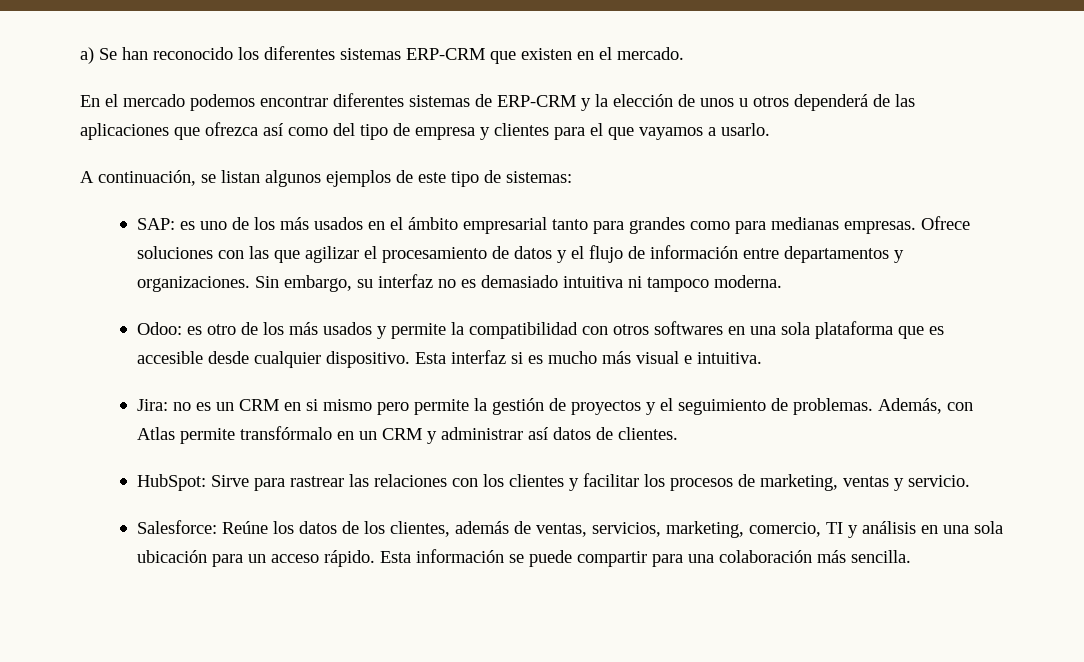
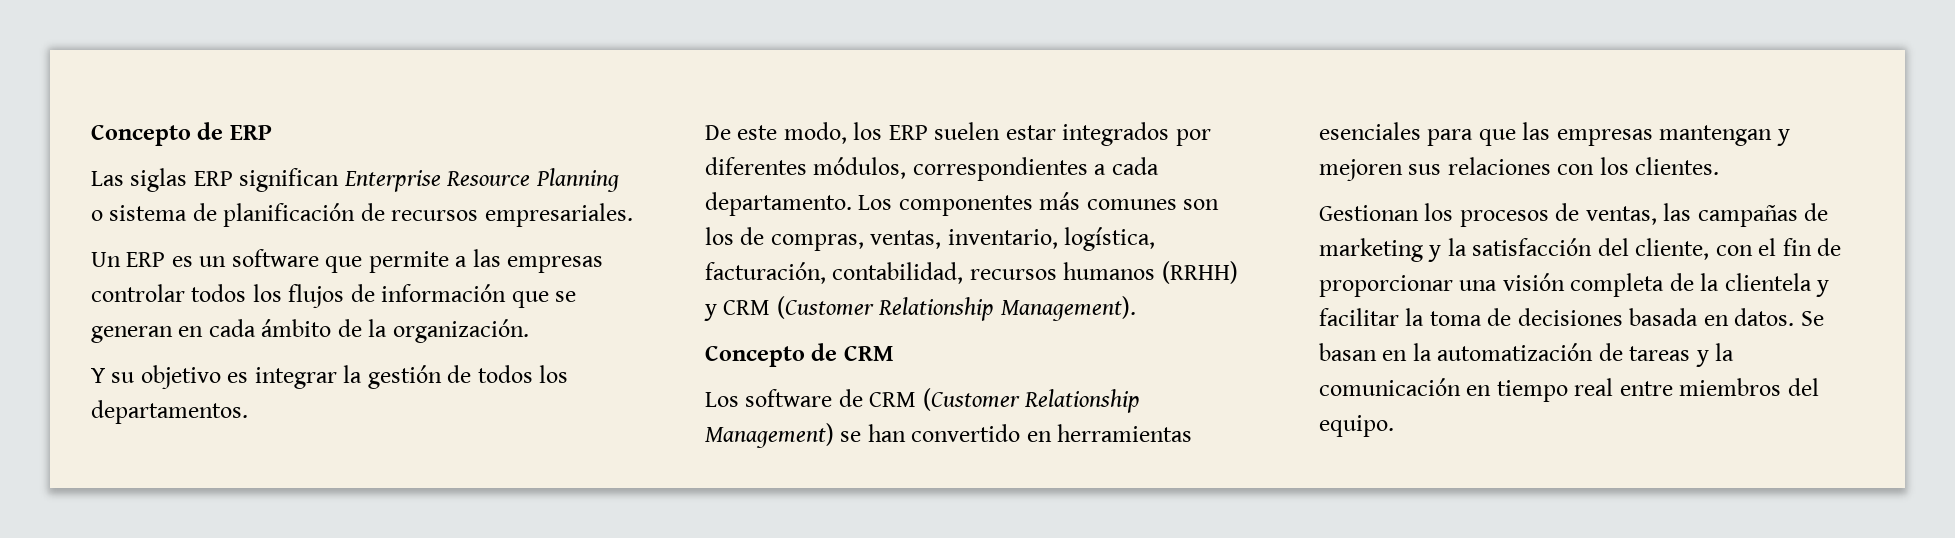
[80,46,684,64] [80,93,915,111] [80,122,770,140] [80,170,572,187] [136,216,970,234] [136,245,904,263] [136,274,782,292] [136,321,944,339] [136,350,762,368] [136,398,973,415] [136,426,678,444] [136,473,970,491] [136,520,1003,538] [136,549,911,567] a) Se han reconocido los diferentes sistemas ERP-CRM que existen en el mercado. // En el mercado podemos encontrar diferentes sistemas de ERP-CRM y la elección de unos u otros dependerá de las aplicaciones que ofrezca así como del tipo de empresa y clientes para el que vayamos a usarlo. // A continuación, se listan algunos ejemplos de este tipo de sistemas: // SAP: es uno de los más usados en el ámbito empresarial tanto para grandes como para medianas empresas. Ofrece soluciones con las que agilizar el procesamiento de datos y el flujo de información entre departamentos y organizaciones. Sin embargo, su interfaz no es demasiado intuitiva ni tampoco moderna. // Odoo: es otro de los más usados y permite la compatibilidad con otros softwares en una sola plataforma que es accesible desde cualquier dispositivo. Esta interfaz si es mucho más visual e intuitiva. // Jira: no es un CRM en si mismo pero permite la gestión de proyectos y el seguimiento de problemas. Además, con Atlas permite transfórmalo en un CRM y administrar así datos de clientes. // HubSpot: Sirve para rastrear las relaciones con los clientes y facilitar los procesos de marketing, ventas y servicio. // Salesforce: Reúne los datos de los clientes, además de ventas, servicios, marketing, comercio, TI y análisis en una sola ubicación para un acceso rápido. Esta información se puede compartir para una colaboración más sencilla. -> [91,122,272,146] [91,168,619,192] [91,203,633,227] [91,249,604,273] [91,284,577,308] [91,319,529,343] [91,365,569,389] [91,400,248,424] [705,122,1211,146] [705,157,1159,181] [705,192,1220,216] [705,227,1156,251] [705,261,1238,284] [704,296,1136,321] [705,343,894,367] [705,388,1141,413] [705,423,1193,448] [1319,122,1790,146] [1319,157,1720,181] [1319,203,1829,227] [1319,238,1842,262] [1319,273,1830,297] [1319,308,1824,326] [1319,343,1735,367] [1319,378,1819,402] [1319,415,1394,437] Concepto de ERP // Las siglas ERP significan Enterprise Resource Planning o sistema de planificación de recursos empresariales. // Un ERP es un software que permite a las empresas controlar todos los flujos de información que se generan en cada ámbito de la organización. // Y su objetivo es integrar la gestión de todos los departamentos. // De este modo, los ERP suelen estar integrados por diferentes módulos, correspondientes a cada departamento. Los componentes más comunes son los de compras, ventas, inventario, logística, facturación, contabilidad, recursos humanos (RRHH) y CRM (Customer Relationship Management). // Concepto de CRM // Los software de CRM (Customer Relationship Management) se han convertido en herramientas esenciales para que las empresas mantengan y mejoren sus relaciones con los clientes. // Gestionan los procesos de ventas, las campañas de marketing y la satisfacción del cliente, con el fin de proporcionar una visión completa de la clientela y facilitar la toma de decisiones basada en datos. Se basan en la automatización de tareas y la comunicación en tiempo real entre miembros del equipo.

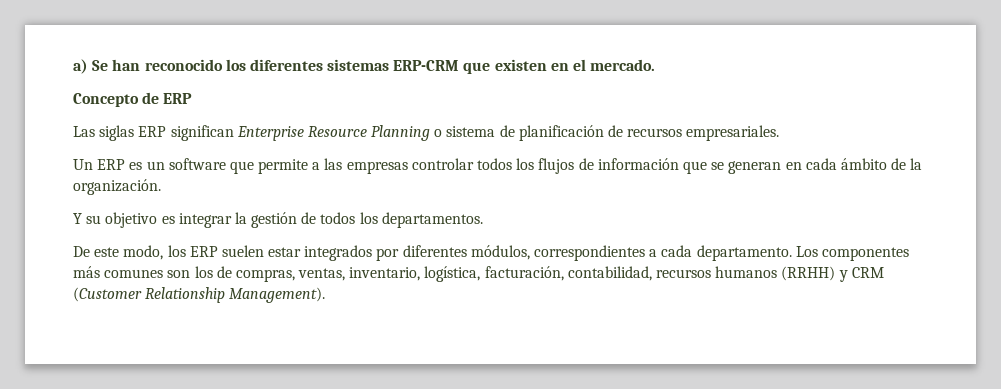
(91, 135) none -> [73,59,656,74] a) Se han reconocido los diferentes sistemas ERP-CRM que existen en el mercado. //
[705,343,894,367] [705,388,1141,413] [705,423,1193,448] [1319,122,1790,146] [1319,157,1720,181] [1319,203,1829,227] [1319,238,1842,262] [1319,273,1830,297] [1319,308,1824,326] [1319,343,1735,367] [1319,378,1819,402] [1319,415,1394,437] // Concepto de CRM // Los software de CRM (Customer Relationship Management) se han convertido en herramientas esenciales para que las empresas mantengan y mejoren sus relaciones con los clientes. // Gestionan los procesos de ventas, las campañas de marketing y la satisfacción del cliente, con el fin de proporcionar una visión completa de la clientela y facilitar la toma de decisiones basada en datos. Se basan en la automatización de tareas y la comunicación en tiempo real entre miembros del equipo. -> (326, 295) none

